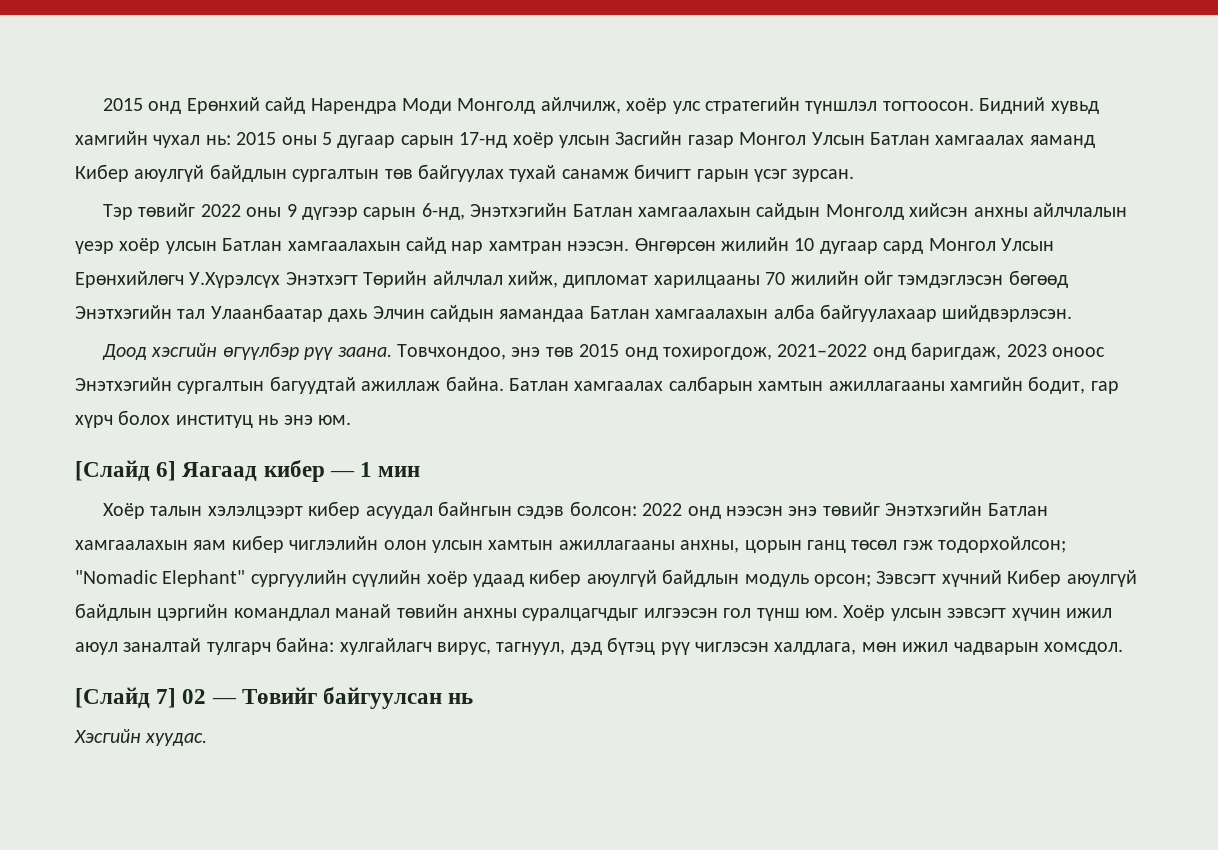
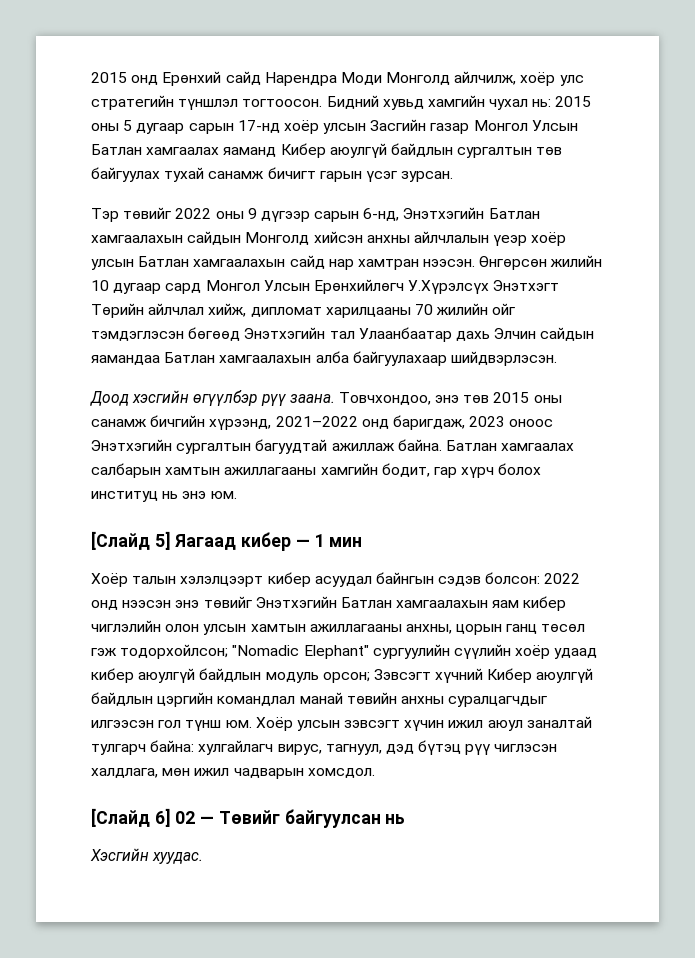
[624,347,773,360] онд тохирогдож, -> [533,395,562,403] [91,415,272,430] оны санамж бичгийн хүрээнд,
[156,461,177,481] 6] -> [154,531,171,550] 5]
[156,688,177,708] 7] -> [154,808,171,827] 6]

